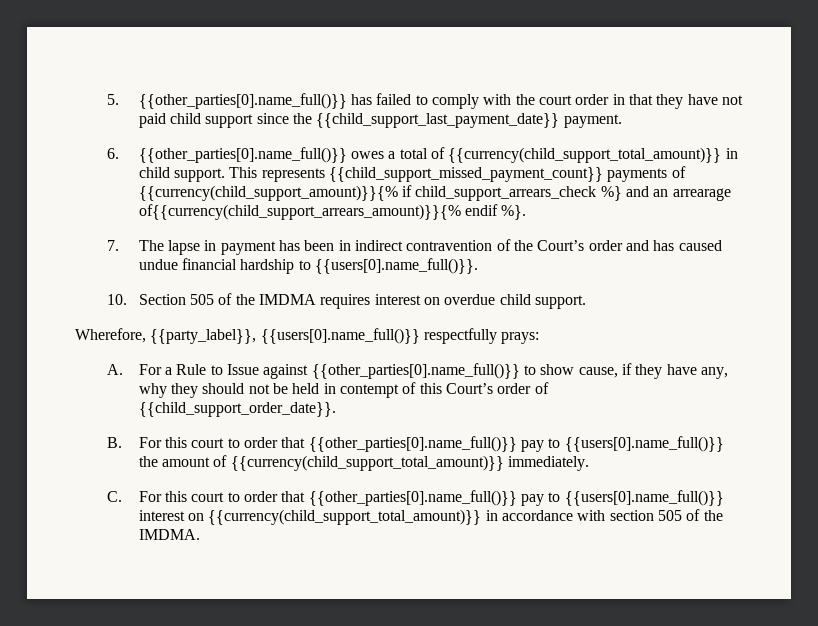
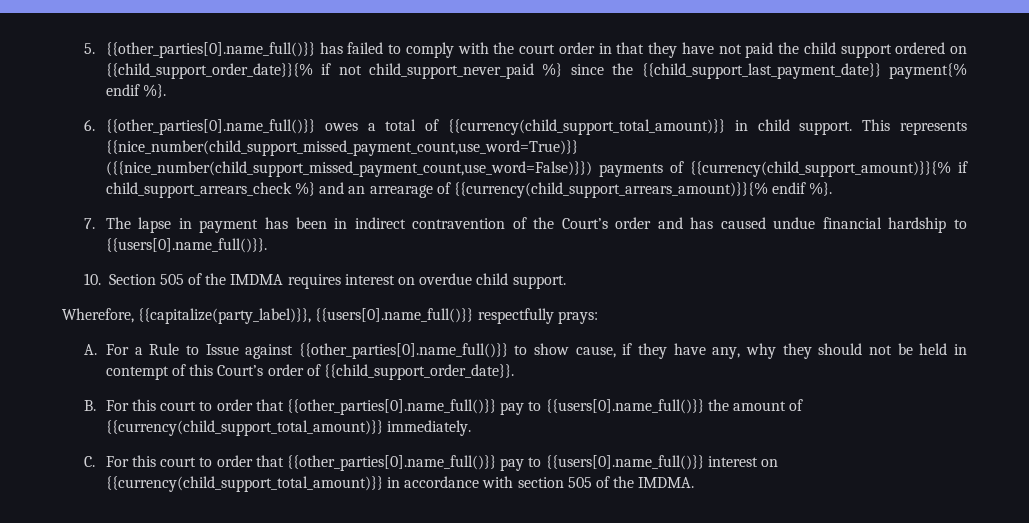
(166, 120) none -> [778,42,800,54] the
[256,113,622,128] since the {{child_support_last_payment_date}} payment. -> [895,42,967,54] [105,63,967,79] [105,84,167,98] ordered on {{child_support_order_date}}{% if not child_support_never_paid %} since the {{child_support_last_payment_date}} payment{% endif %}.
[329,167,604,182] {{child_support_missed_payment_count}} -> [105,140,578,156] [105,161,592,177] {{nice_number(child_support_missed_payment_count,use_word=True)}} ({{nice_number(child_support_missed_payment_count,use_word=False)}})
[138,204,461,220] of{{currency(child_support_arrears_amount)}}{% -> [436,182,768,198] of {{currency(child_support_arrears_amount)}}{%
[150,329,257,344] {{party_label}}, -> [138,308,312,324] {{capitalize(party_label)}},

